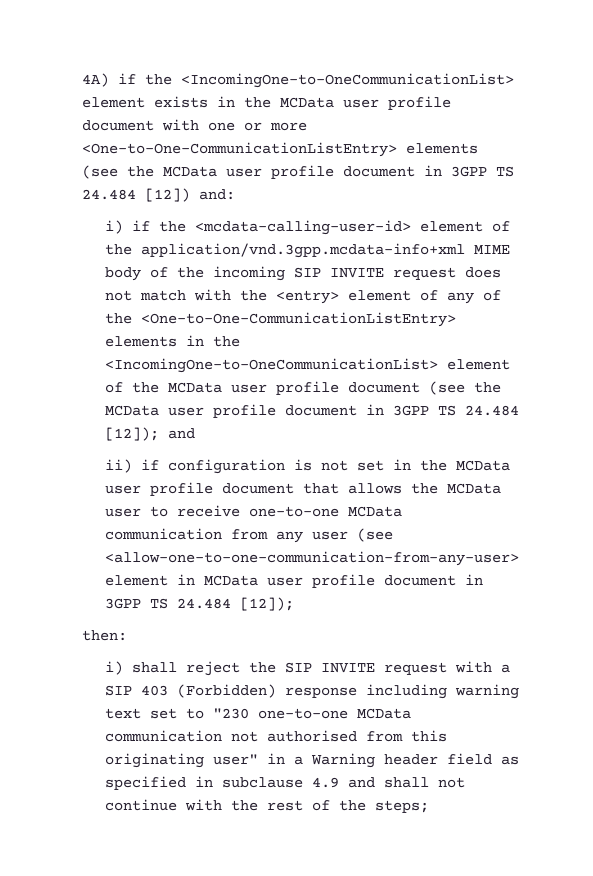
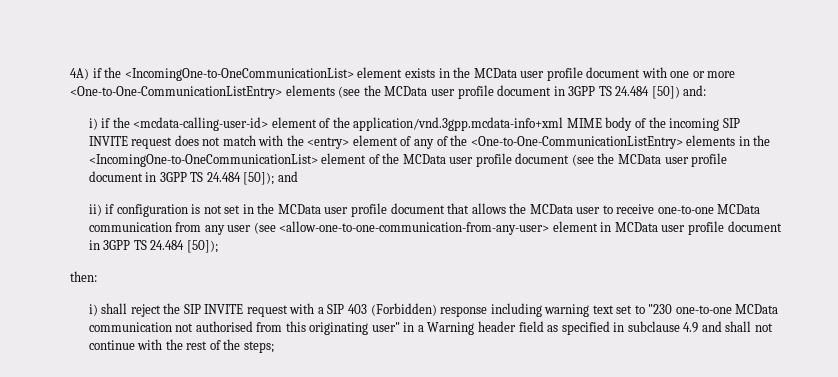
[145,188,191,202] [12]) -> [651,86,680,99] [50])
[104,427,159,441] [12]); -> [243,172,275,185] [50]);
[239,597,294,611] [12]); -> [186,240,218,253] [50]);

